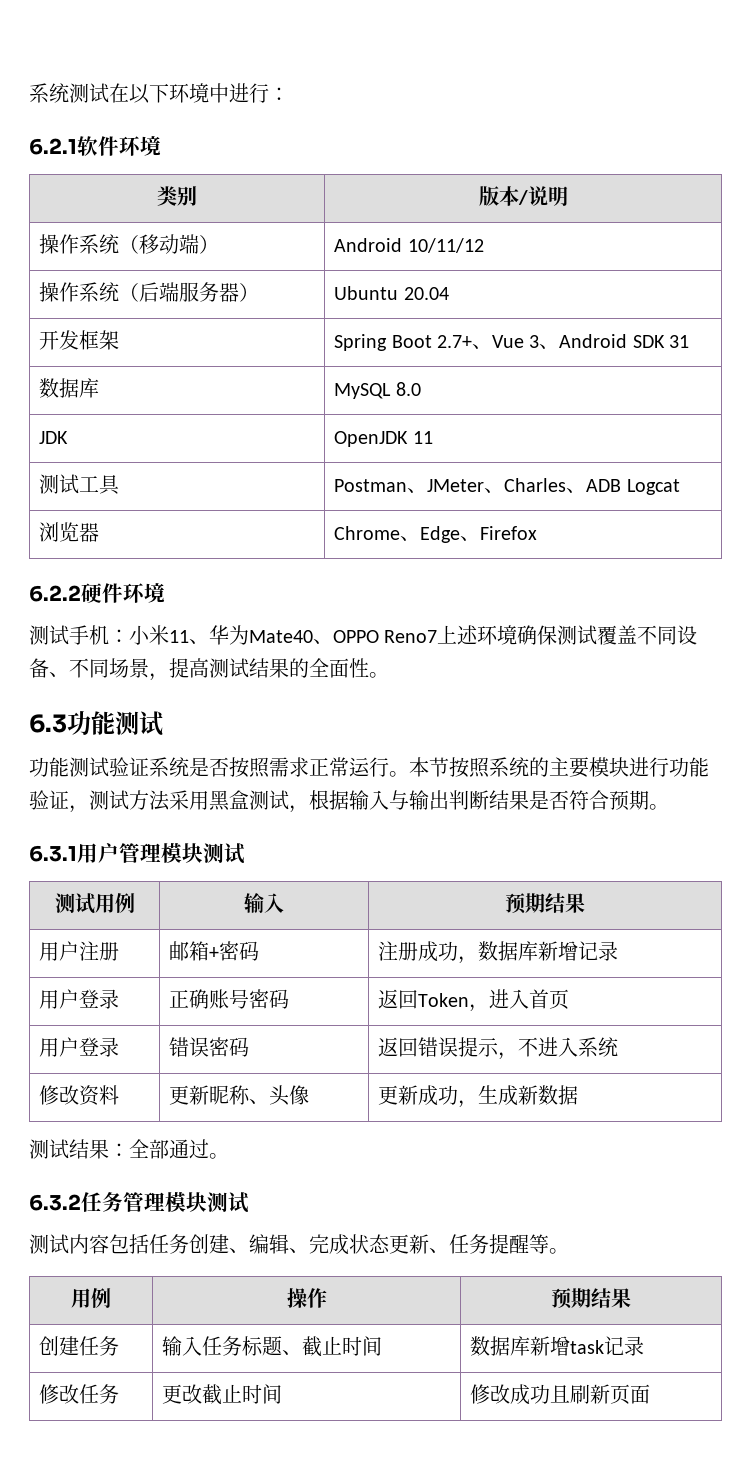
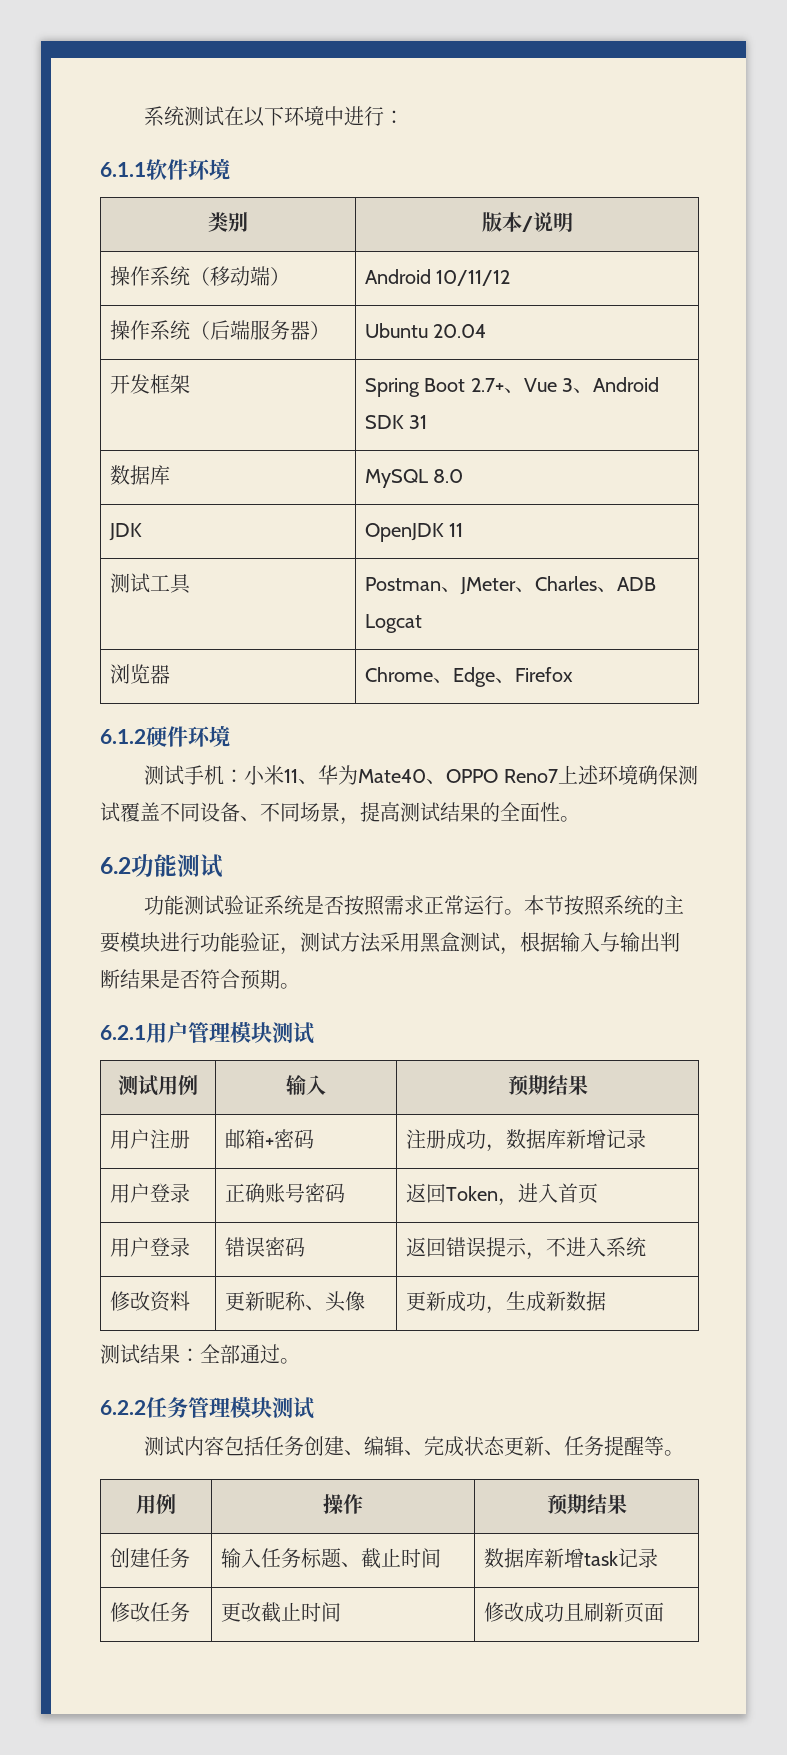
[29,138,77,155] 6.2.1 -> [100,162,146,177] 6.1.1
[29,585,81,602] 6.2.2 -> [100,729,146,744] 6.1.2
[29,714,67,733] 6.3 -> [100,857,131,874] 6.2
[29,845,77,862] 6.3.1 -> [100,1025,146,1040] 6.2.1
[29,1194,81,1211] 6.3.2 -> [100,1400,146,1415] 6.2.2

